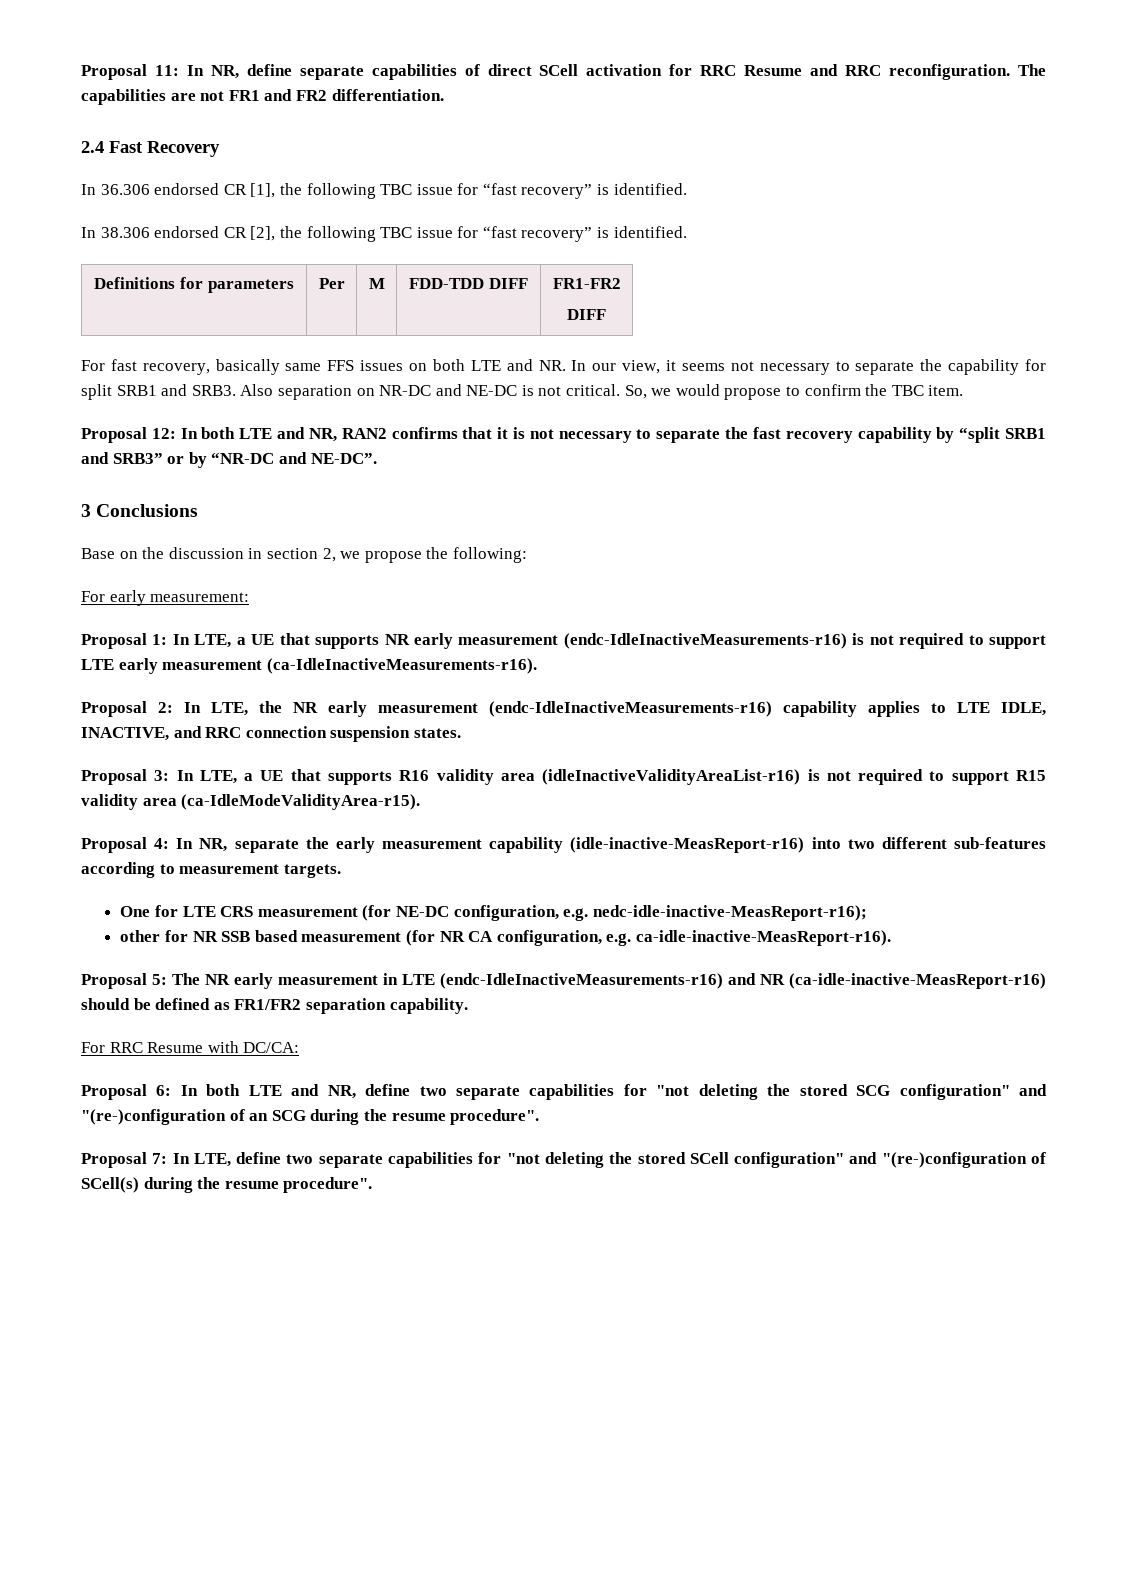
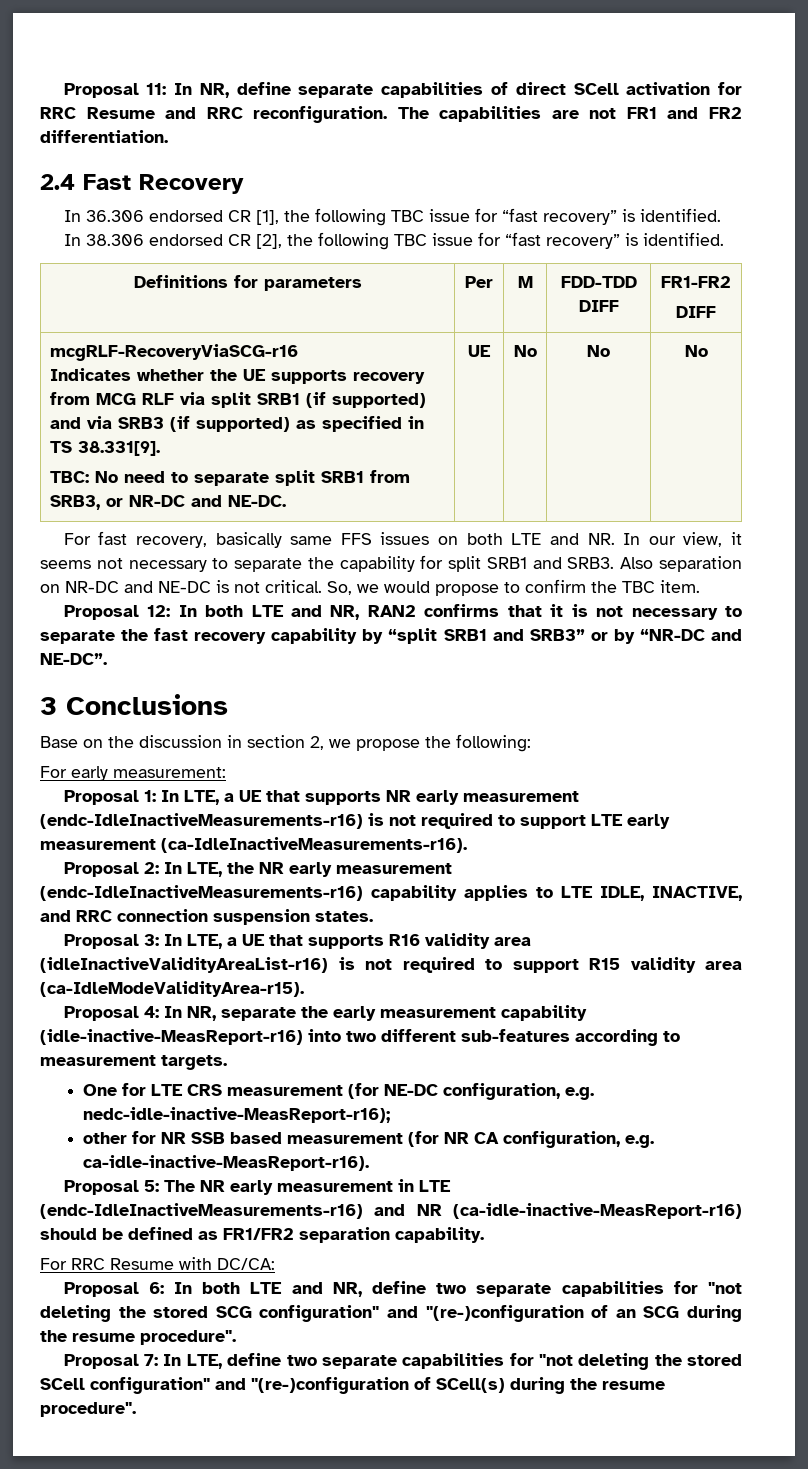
(606, 314) none -> [49,344,298,361] [49,368,425,384] [49,392,426,408] [49,416,424,432] [49,441,160,456] [49,470,410,486] [49,495,286,510] [468,345,491,357] [513,345,537,357] [587,345,610,357] [684,345,708,357] // mcgRLF-RecoveryViaSCG-r16 // Indicates whether the UE supports recovery from MCG RLF via split SRB1 (if supported) and via SRB3 (if supported) as specified in TS 38.331[9]. // TBC: No need to separate split SRB1 from SRB3, or NR-DC and NE-DC. | UE | No | No | No

